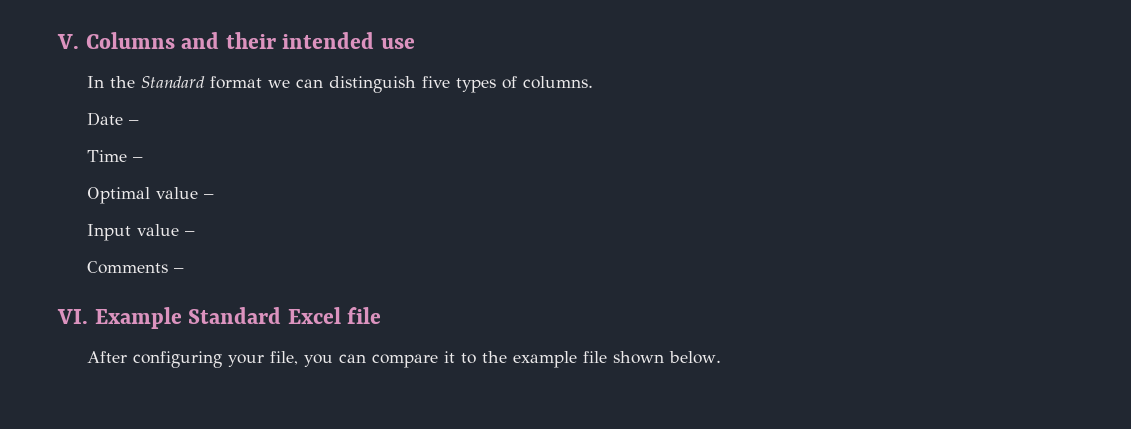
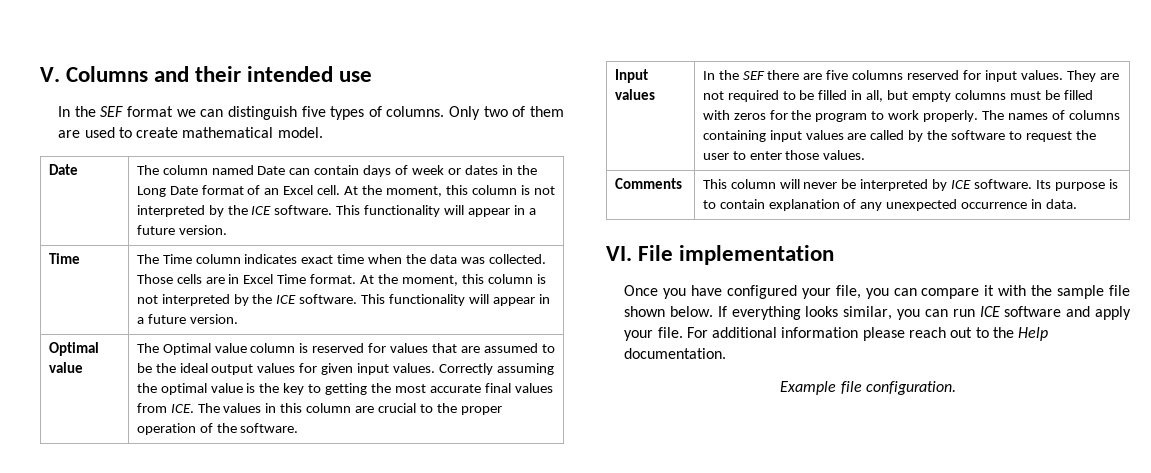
[140,76,205,88] Standard -> [100,106,124,117] SEF
[86,112,139,126] [86,150,143,162] [86,187,214,204] [86,224,195,241] [86,261,184,274] [57,307,382,329] [86,351,222,368] // Date – // Time – // Optimal value – // Input value – // Comments – // VI. Example Standard Excel file // After configuring -> [449,106,564,120] [58,127,323,138] [48,164,78,175] [136,165,537,177] [136,185,555,197] [136,205,536,217] [136,225,227,235] [48,253,80,264] [136,254,546,264] [136,274,546,286] [136,294,550,306] [136,314,238,324] [48,342,99,356] [48,362,83,373] [136,343,555,355] [136,363,554,375] [136,383,553,395] [136,403,502,415] [136,423,299,435] [614,69,648,83] [614,89,655,100] [702,70,1119,82] [702,90,1093,102] [702,110,1120,122] [702,130,1096,142] [702,150,866,160] [614,178,682,189] [702,179,1118,191] [702,199,1078,211] [606,245,835,265] [624,285,797,299] Only two of them are used to create mathematical model. // Date | The column named Date can contain days of week or dates in the Long Date format of an Excel cell. At the moment, this column is not interpreted by the ICE software. This functionality will appear in a future version. // Time | The Time column indicates exact time when the data was collected. Those cells are in Excel Time format. At the moment, this column is not interpreted by the ICE software. This functionality will appear in a future version. // Optimal value | The Optimal value column is reserved for values that are assumed to be the ideal output values for given input values. Correctly assuming the optimal value is the key to getting the most accurate final values from ICE. The values in this column are crucial to the proper operation of the software. // Input values | In the SEF there are five columns reserved for input values. They are not required to be filled in all, but empty columns must be filled with zeros for the program to work properly. The names of columns containing input values are called by the software to request the user to enter those values. // Comments | This column will never be interpreted by ICE software. Its purpose is to contain explanation of any unexpected occurrence in data. // VI. File implementation // Once you have configured
[460,351,721,368] to the example file shown below. -> [998,285,1130,299] [624,306,1131,320] [624,327,1049,341] [624,348,727,359] [780,381,956,395] with the sample file shown below. If everything looks similar, you can run ICE software and apply your file. For additional information please reach out to the Help documentation. // Example file configuration.

